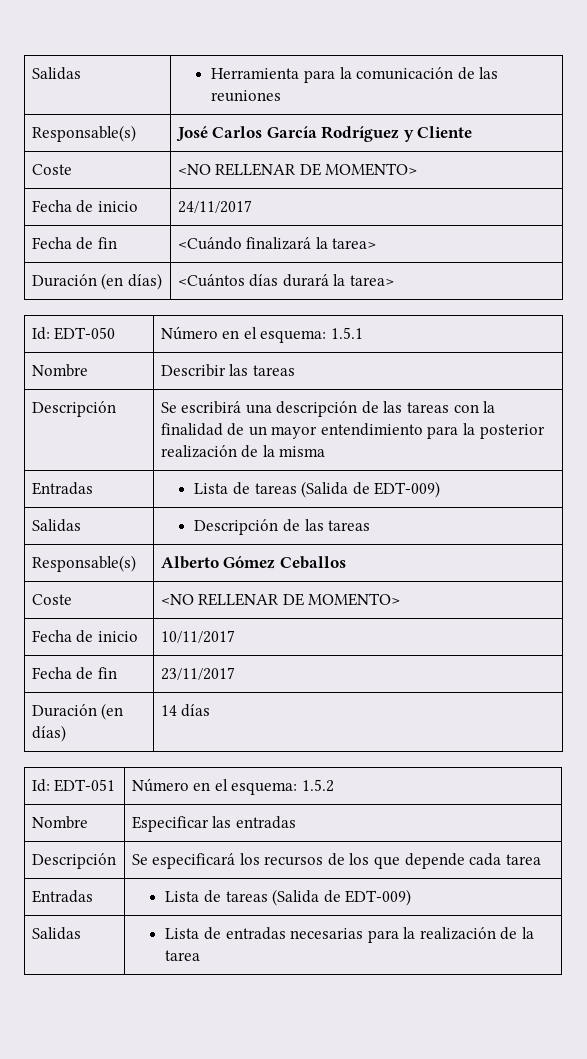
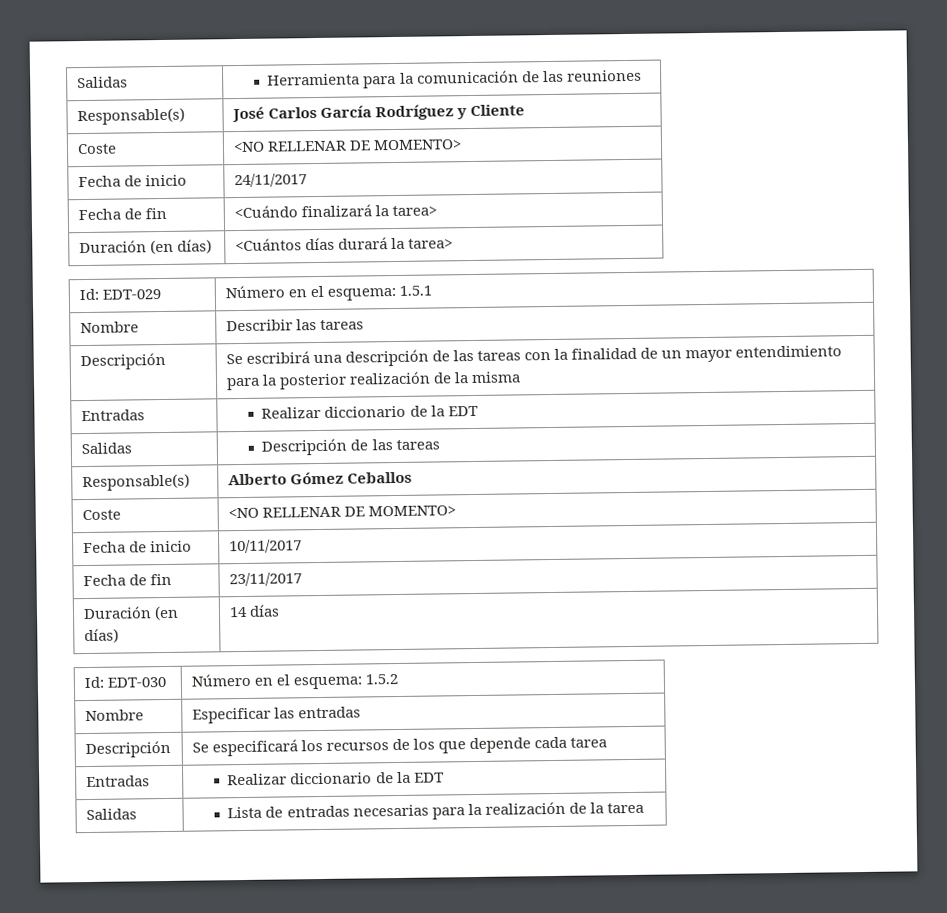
[54,327,116,340] EDT-050 -> [101,289,161,300] EDT-029
[194,481,441,498] Lista de tareas (Salida de EDT-009) -> [261,405,478,419] Realizar diccionario de la EDT
[54,779,116,792] EDT-051 -> [106,676,166,688] EDT-030
[165,889,412,906] Lista de tareas (Salida de EDT-009) -> [227,771,444,786] Realizar diccionario de la EDT

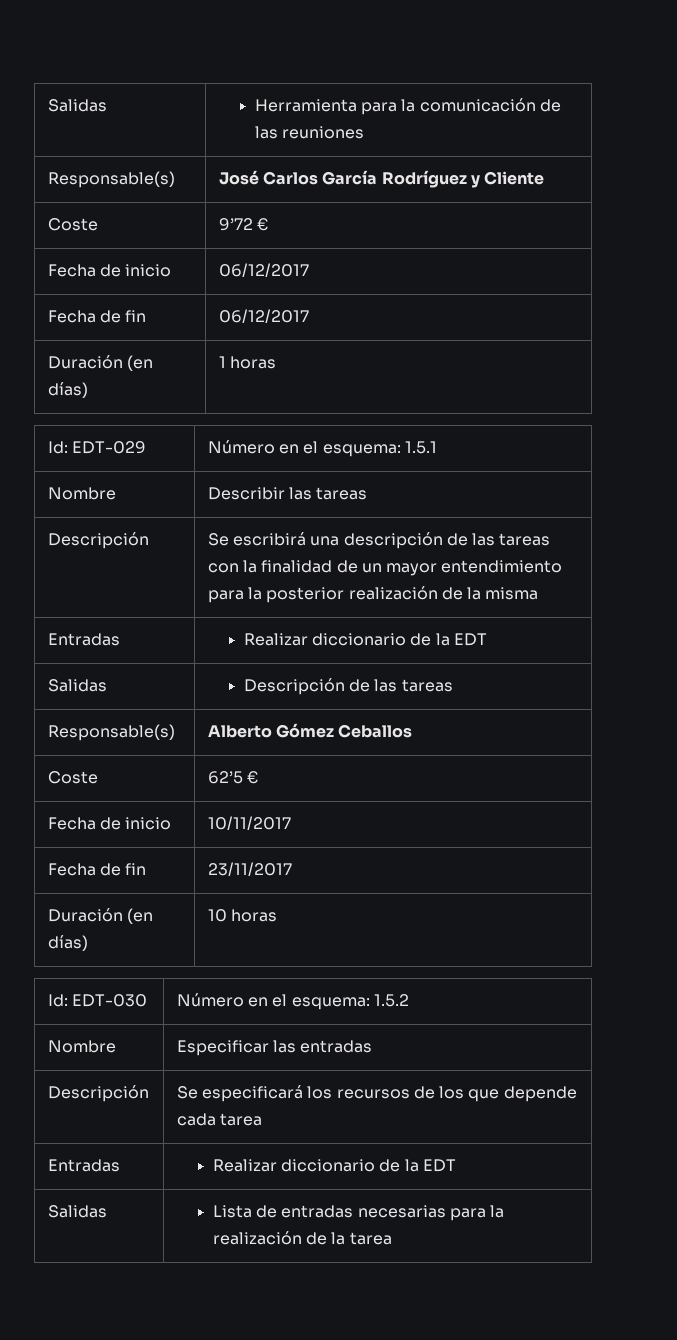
[232,139,462,153] [77,174,187,188] [233,173,307,188] [77,207,167,221] [233,204,437,219] [78,239,212,255] [234,237,453,252] <NO RELLENAR DE MOMENTO> // Fecha de inicio | 24/11/2017 // Fecha de fin | <Cuándo finalizará la tarea> // Duración (en días) | <Cuántos días durará la tarea> -> [218,218,268,231] [47,264,172,277] [218,263,309,277] [47,310,147,323] [218,309,309,323] [47,355,153,371] [47,382,88,398] [218,356,276,369] 9’72 € // Fecha de inicio | 06/12/2017 // Fecha de fin | 06/12/2017 // Duración (en días) | 1 horas
[227,505,456,519] <NO RELLENAR DE MOMENTO> -> [207,771,258,784] 62’5 €
[228,604,280,618] 14 días -> [207,909,277,922] 10 horas

